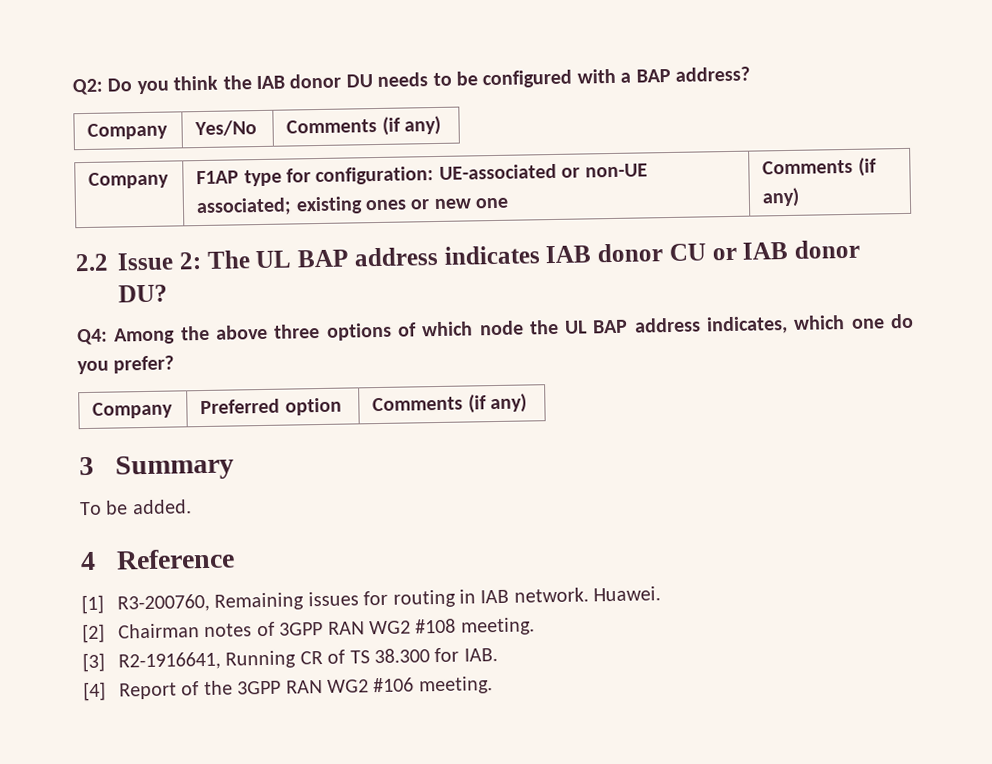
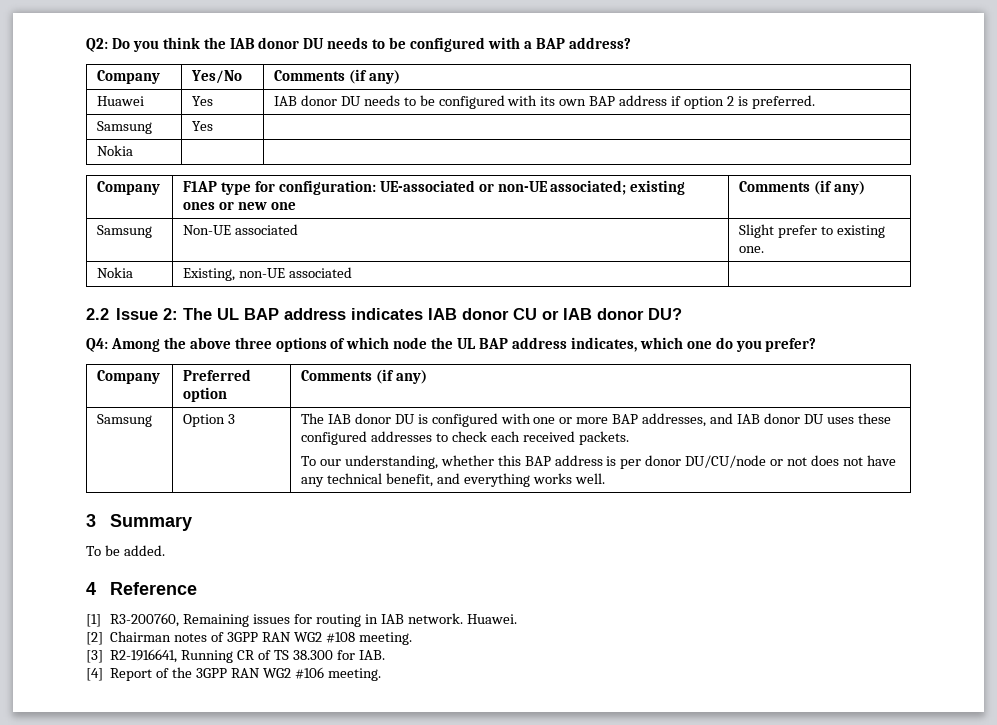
(442, 125) none -> [97,96,145,106] [192,96,214,106] [274,95,815,109] [97,121,153,134] [192,121,214,131] [97,145,134,156] // Huawei | Yes | IAB donor DU needs to be configured with its own BAP address if option 2 is preferred. // Samsung | Yes | // Nokia | |
(801, 197) none -> [97,225,153,238] [183,224,299,235] [739,224,885,238] [739,246,765,253] [97,267,134,278] [183,267,352,281] // Samsung | Non-UE associated | Slight prefer to existing one. // Nokia | Existing, non-UE associated |
(528, 403) none -> [97,414,153,427] [183,414,236,427] [301,413,891,427] [301,431,629,445] [301,455,896,469] [301,473,605,487] // Samsung | Option 3 | The IAB donor DU is configured with one or more BAP addresses, and IAB donor DU uses these configured addresses to check each received packets. // To our understanding, whether this BAP address is per donor DU/CU/node or not does not have any technical benefit, and everything works well.

